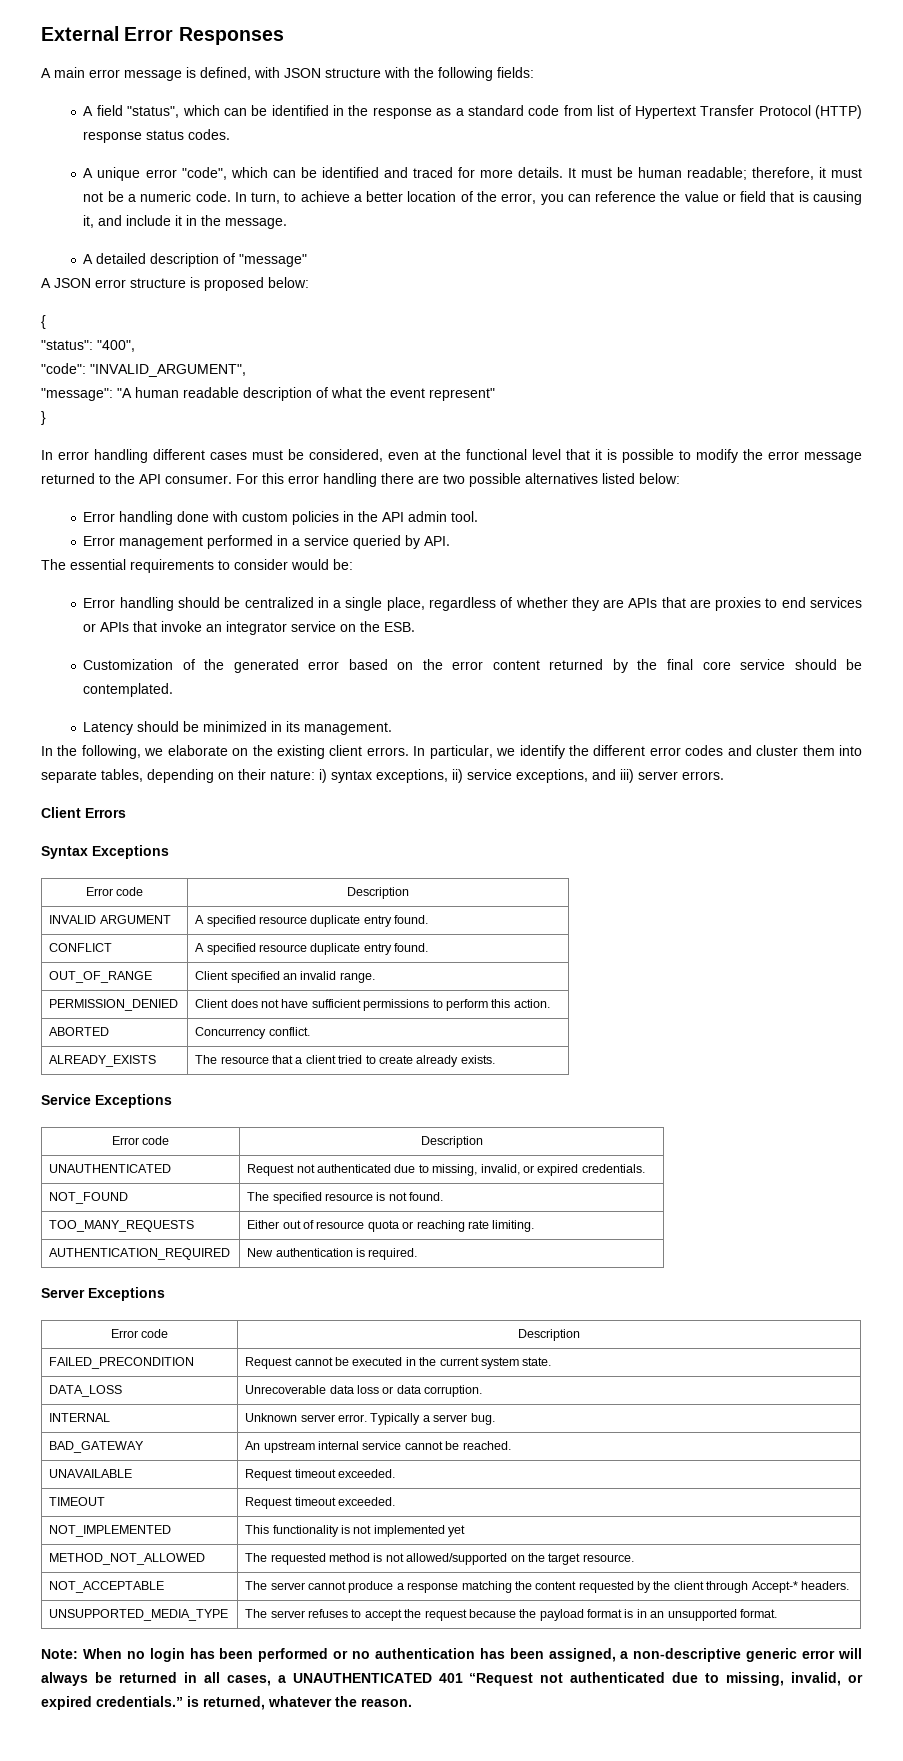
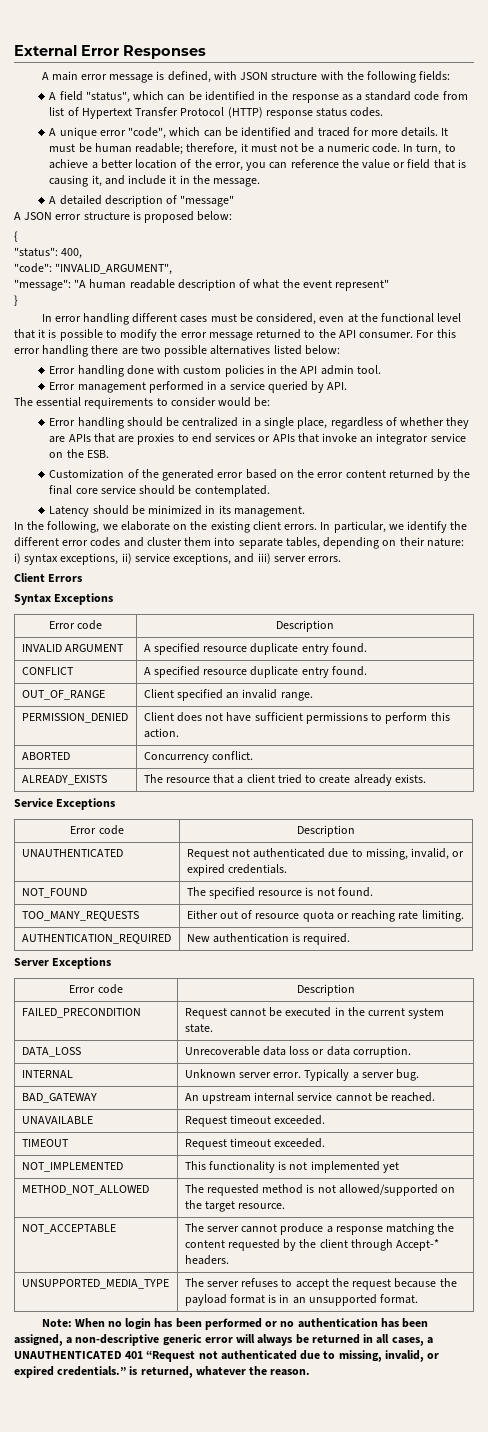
[97,340,135,352] "400", -> [61,248,83,259] 400,

